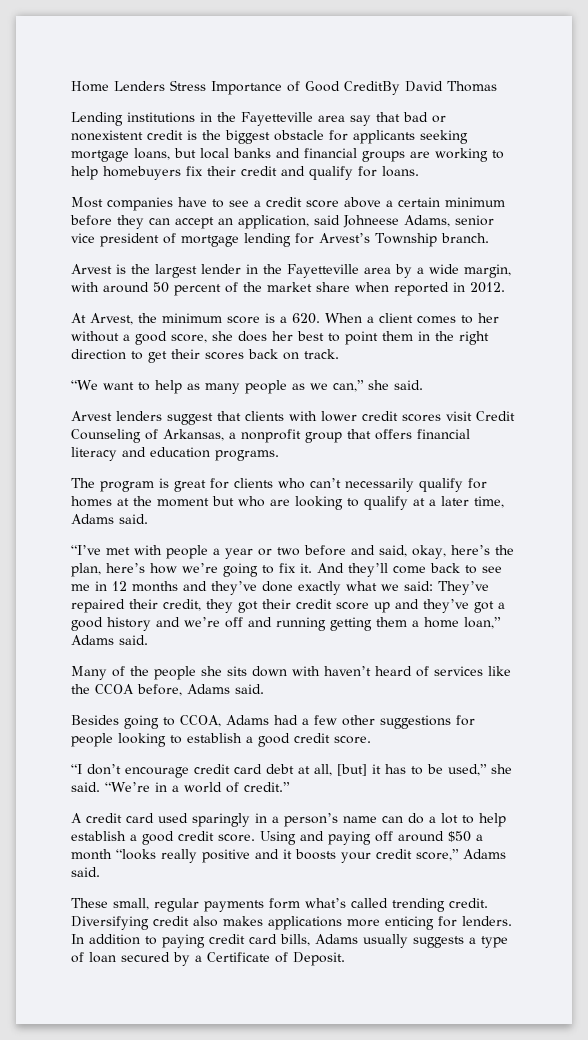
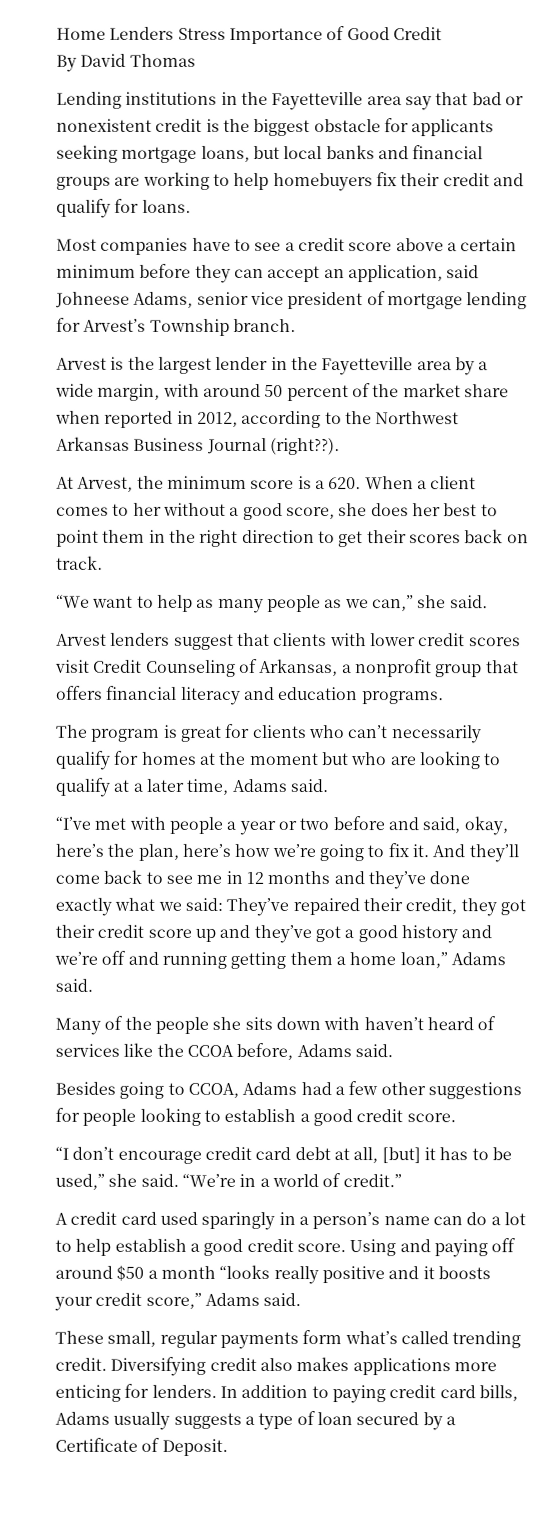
[344,81,400,95] CreditBy -> [392,27,442,41] [56,54,77,72] Credit // By
[470,282,505,293] 2012. -> [196,410,460,429] [56,436,340,456] 2012, according to the Northwest Arkansas Business Journal (right??).

